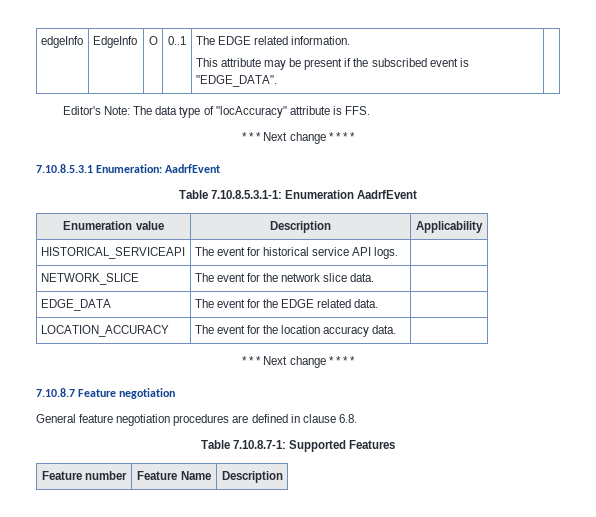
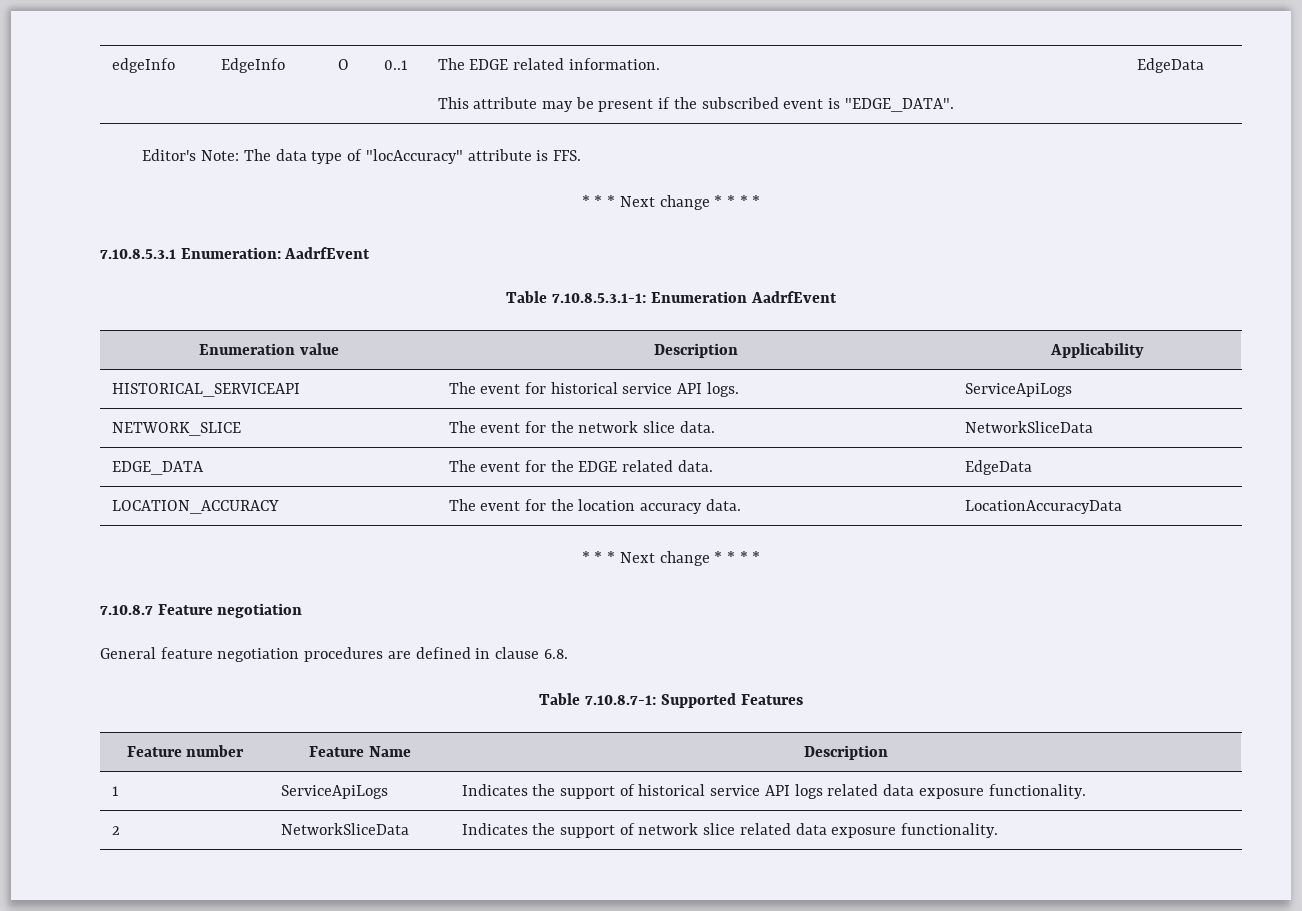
(277, 81) none -> [1136,58,1204,73] EdgeData
(399, 253) none -> [964,383,1072,397] ServiceApiLogs
(375, 277) none -> [964,421,1093,433] NetworkSliceData
(379, 303) none -> [964,460,1032,475] EdgeData
(397, 329) none -> [964,500,1122,514] LocationAccuracyData
(283, 477) none -> [111,786,119,796] [280,785,388,799] [461,784,1086,799] [111,826,120,835] [280,823,409,835] [461,823,999,838] // 1 | ServiceApiLogs | Indicates the support of historical service API logs related data exposure functionality. // 2 | NetworkSliceData | Indicates the support of network slice related data exposure functionality.

